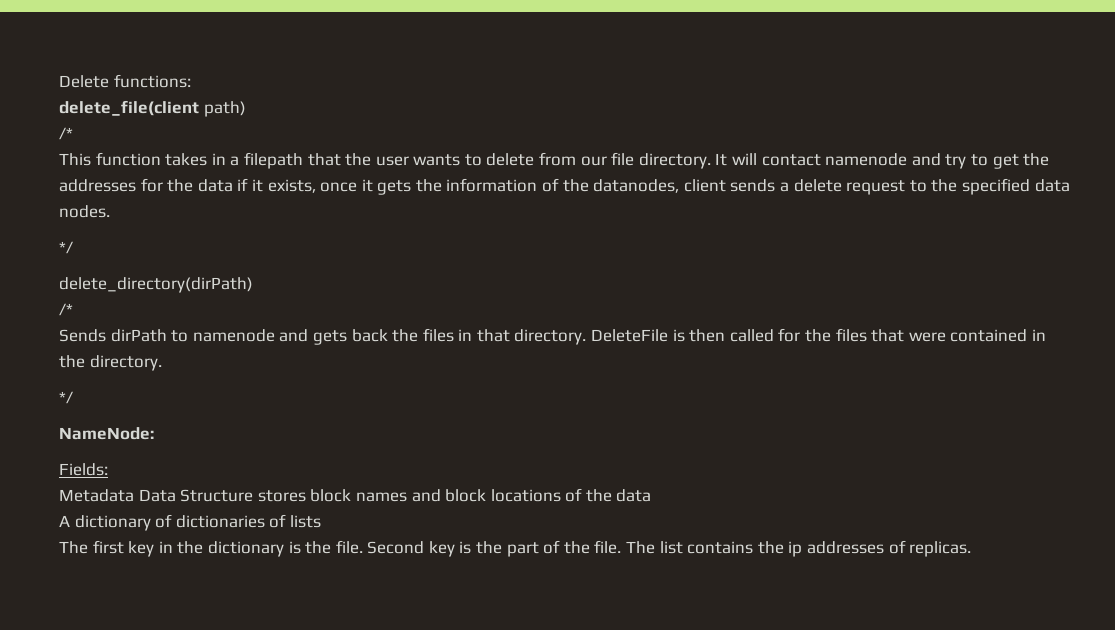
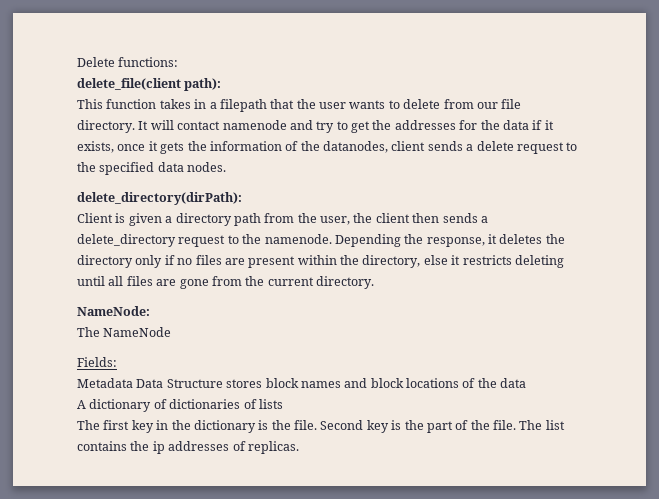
[203,101,246,117] [59,127,73,140] path) // /* -> [184,78,222,91] path):
[59,241,73,254] [59,277,253,293] [59,303,73,316] [59,328,1046,345] [59,355,162,371] [59,391,73,404] [59,427,154,440] */ // delete_directory(dirPath) // /* // Sends dirPath to namenode and gets back the files in that directory. DeleteFile is then called for the files that were contained in the directory. // */ // NameNode: -> [77,192,242,205] [77,213,488,226] [77,234,565,247] [77,255,564,268] [77,276,374,289] [77,306,150,316] [77,327,172,337] delete_directory(dirPath): // Client is given a directory path from the user, the client then sends a delete_directory request to the namenode. Depending the response, it deletes the directory only if no files are present within the directory, else it restricts deleting until all files are gone from the current directory. // NameNode: // The NameNode

